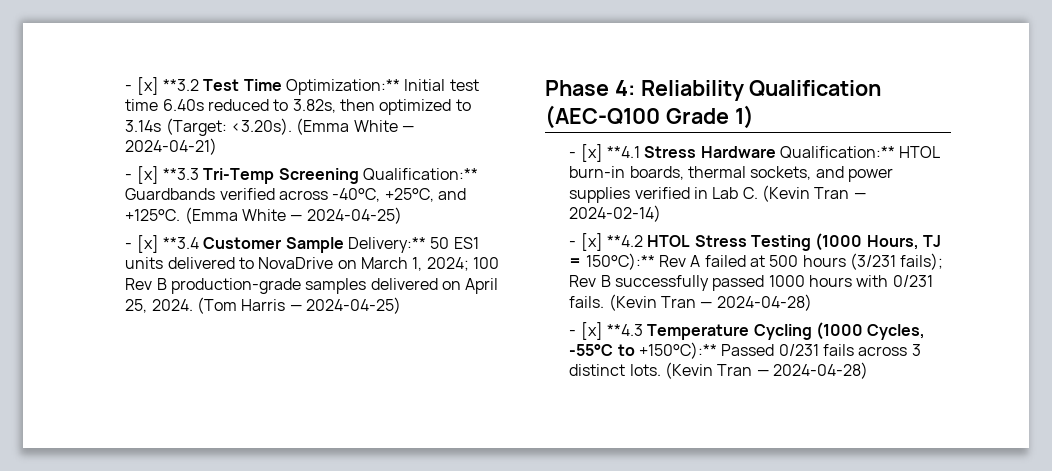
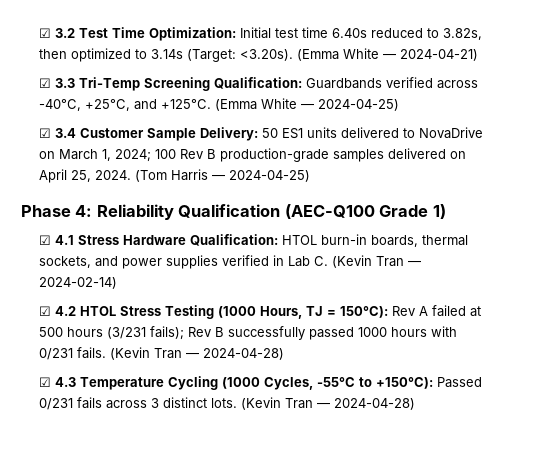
[125,77,200,95] - [x] **3.2 -> [38,28,75,38] ☑ 3.2
[285,79,400,95] Optimization:** -> [148,27,236,41] Optimization:
[125,166,200,184] - [x] **3.3 -> [38,78,75,88] ☑ 3.3
[362,168,478,181] Qualification:** -> [213,77,302,89] Qualification:
[125,235,200,253] - [x] **3.4 -> [38,128,76,138] ☑ 3.4
[347,237,426,253] Delivery:** -> [199,127,258,141] Delivery:
[569,144,641,162] - [x] **4.1 -> [38,235,74,245] ☑ 4.1
[779,146,895,159] Qualification:** -> [189,234,278,246] Qualification:
[569,233,644,251] - [x] **4.2 -> [38,306,76,316] ☑ 4.2
[585,253,655,270] 150°C):** -> [339,306,388,318] 150°C):
[569,322,644,340] - [x] **4.3 -> [38,377,76,387] ☑ 4.3
[639,342,718,359] +150°C):** -> [375,377,433,389] +150°C):

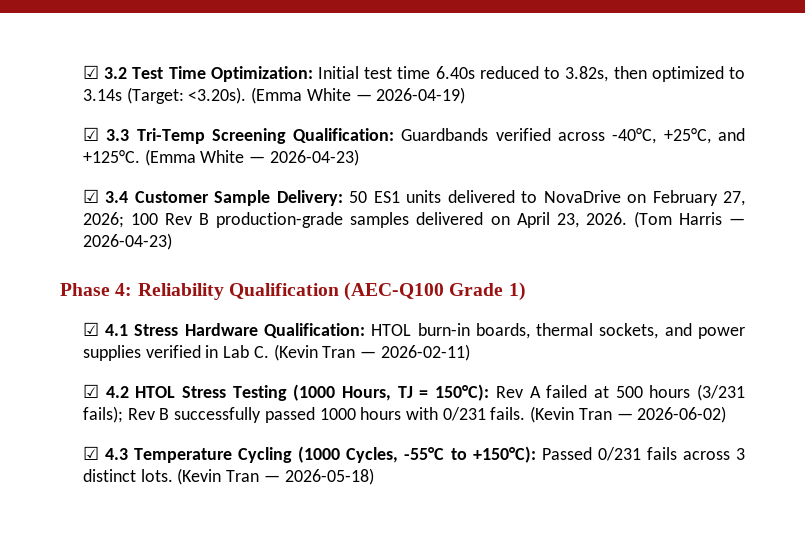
[399,49,478,61] 2024-04-21) -> [376,87,466,104] 2026-04-19)
[317,99,399,111] 2024-04-25) -> [269,149,359,166] 2026-04-23)
[58,149,151,162] March 1, 2024; -> [652,190,745,206] [82,212,124,228] February 27, 2026;
[70,170,131,182] 25, 2024. -> [556,212,627,228] 23, 2026.
[228,170,310,182] 2024-04-25) -> [82,233,172,250] 2026-04-23)
[38,277,117,289] 2024-02-14) -> [380,344,470,361] 2026-02-11)
[202,348,284,360] 2024-04-28) -> [637,406,727,423] 2026-06-02)
[333,398,415,410] 2024-04-28) -> [284,468,374,485] 2026-05-18)

